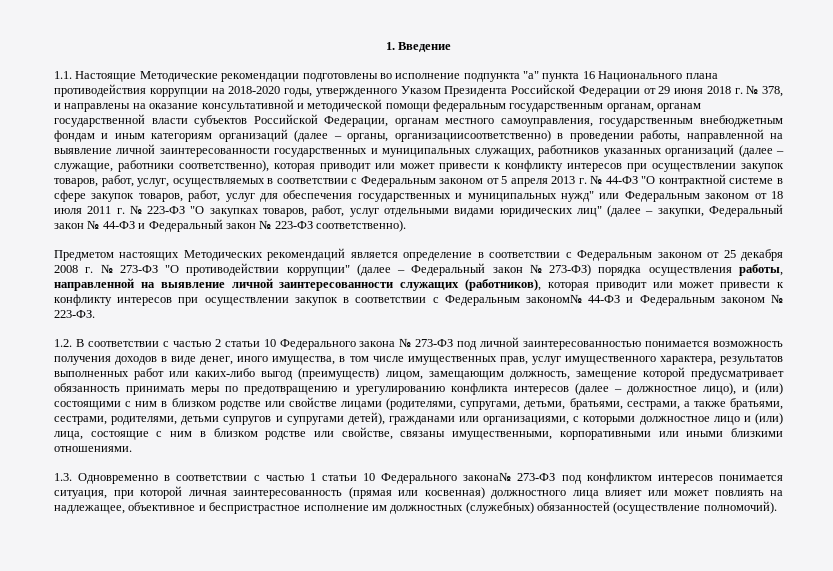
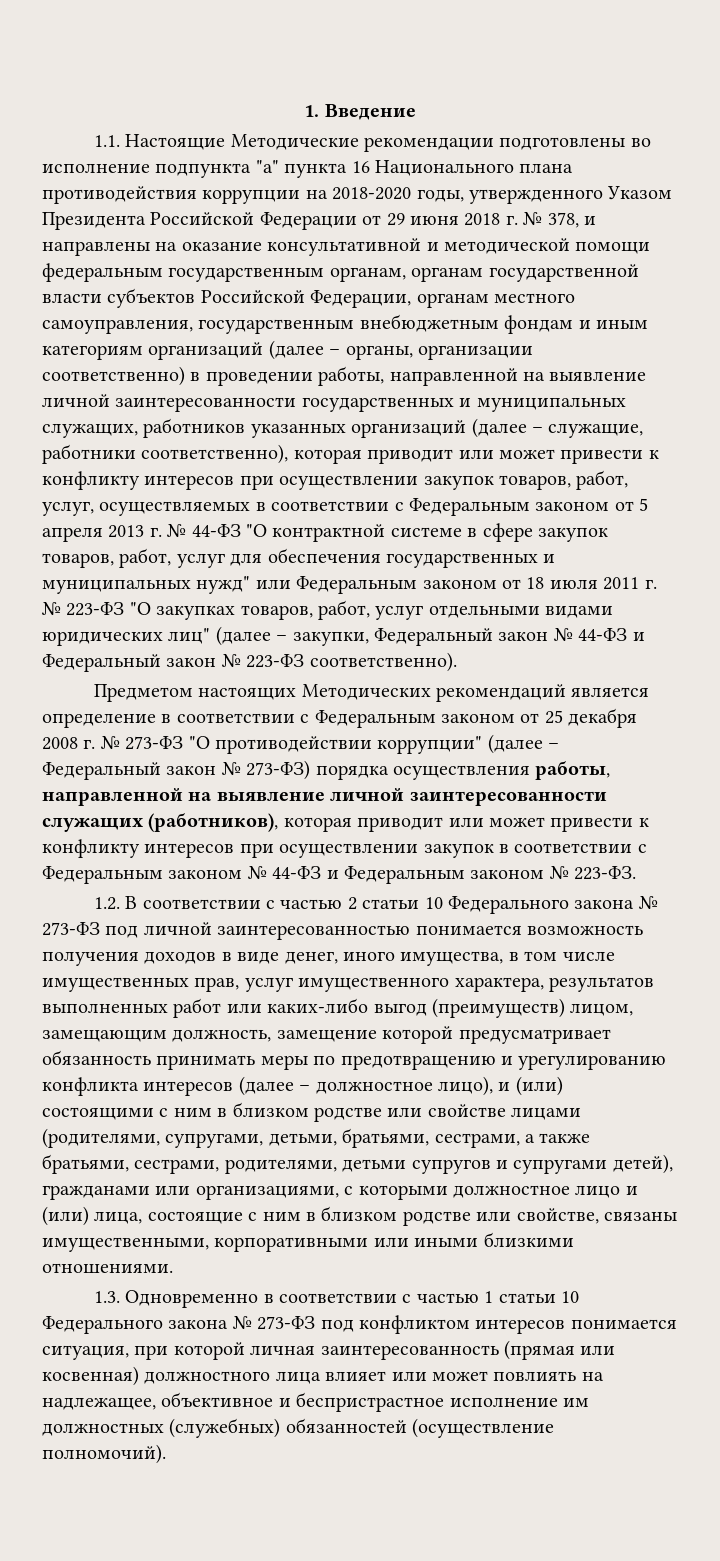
[394,130,551,142] организациисоответственно) -> [417,345,533,360] [42,366,185,386] организации соответственно)
[525,294,582,303] законом№ -> [168,866,267,880] законом №
[463,472,512,481] закона№ -> [168,1316,252,1330] закона №

